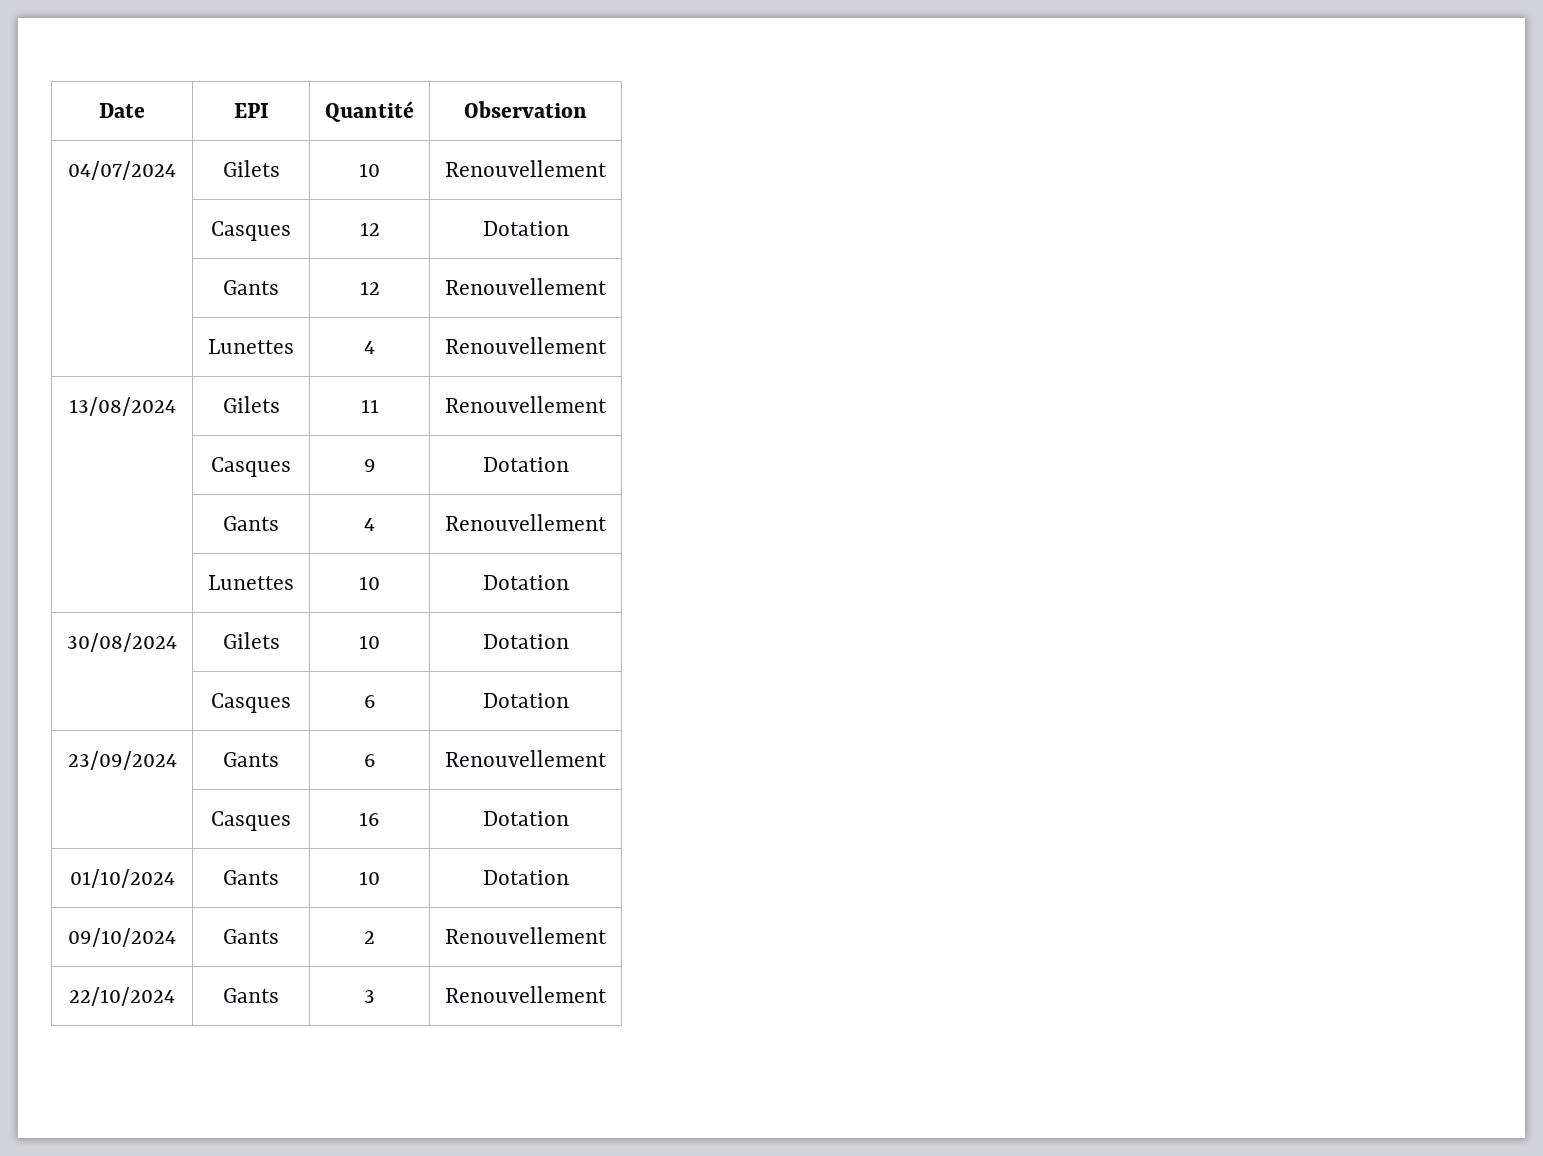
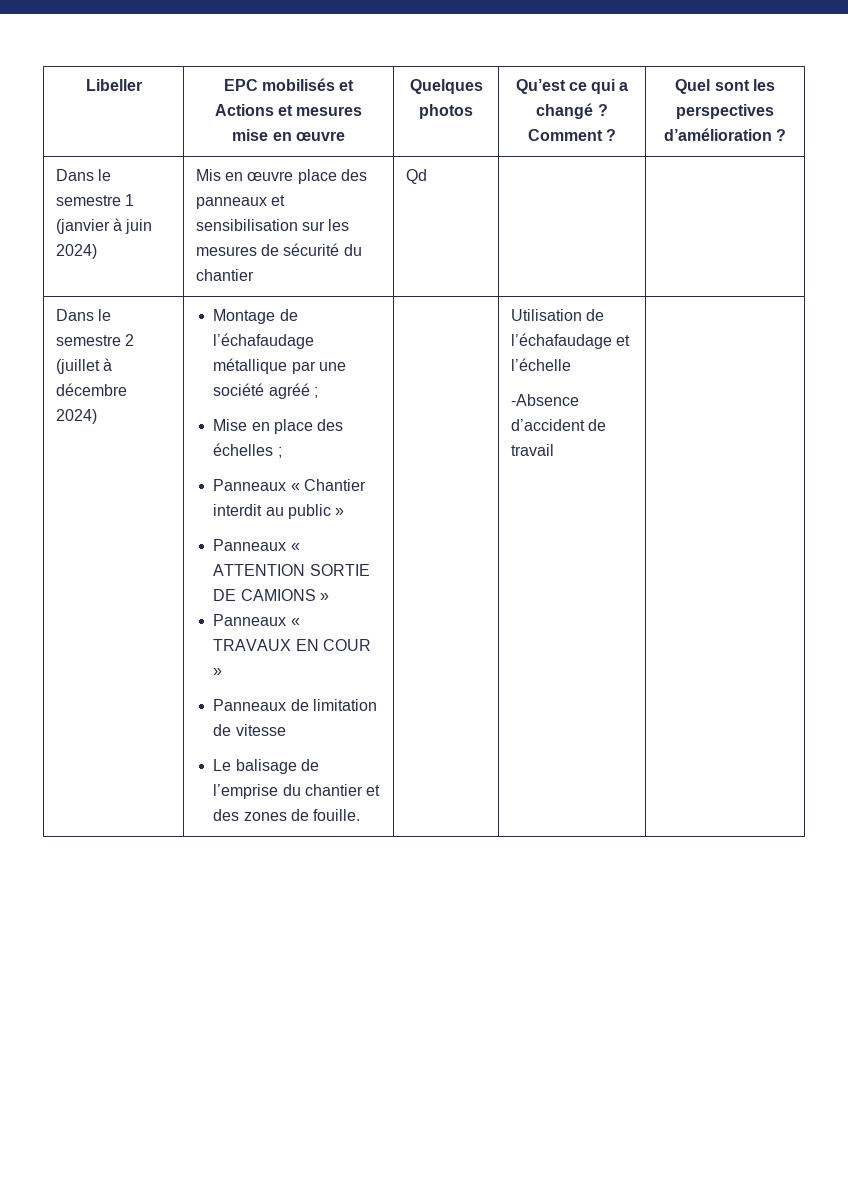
[99,103,145,118] [233,103,269,118] [325,101,414,122] [464,101,587,118] [68,161,176,180] [222,160,280,177] [359,163,380,177] [445,160,607,177] [210,221,291,241] [359,222,380,236] [482,221,569,236] [222,280,279,295] [359,281,380,295] [445,278,607,295] [207,339,294,354] [364,341,375,354] [445,337,607,354] [68,397,176,416] [222,396,280,413] [360,399,379,413] [445,396,607,413] [210,457,291,477] [363,459,376,472] [482,457,569,472] [222,516,279,531] [364,518,375,531] [445,514,607,531] [207,575,294,590] [359,576,380,590] [482,575,569,590] [67,633,177,652] [222,632,280,649] [359,635,380,649] [482,634,569,649] [210,693,291,713] [363,695,376,708] [482,693,569,708] [67,751,177,770] [222,752,279,767] [363,754,376,767] [445,750,607,767] [210,811,291,831] [359,812,380,826] [482,811,569,826] [69,869,175,888] [222,870,279,885] [359,871,380,885] [482,870,569,885] [68,928,176,947] [222,929,279,944] [364,931,375,944] [445,927,607,944] [69,987,175,1006] [222,988,279,1003] [364,990,375,1003] [445,986,607,1003] Date | EPI | Quantité | Observation // 04/07/2024 | Gilets | 10 | Renouvellement // | Casques | 12 | Dotation // | Gants | 12 | Renouvellement // | Lunettes | 4 | Renouvellement // 13/08/2024 | Gilets | 11 | Renouvellement // | Casques | 9 | Dotation // | Gants | 4 | Renouvellement // | Lunettes | 10 | Dotation // 30/08/2024 | Gilets | 10 | Dotation // | Casques | 6 | Dotation // 23/09/2024 | Gants | 6 | Renouvellement // | Casques | 16 | Dotation // 01/10/2024 | Gants | 10 | Dotation // 09/10/2024 | Gants | 2 | Renouvellement // 22/10/2024 | Gants | 3 | Renouvellement -> [85,79,142,91] [223,78,355,91] [214,104,363,116] [232,129,345,141] [409,79,483,94] [419,104,473,119] [515,79,629,94] [536,103,608,119] [527,129,617,141] [675,79,775,94] [676,104,774,119] [663,128,787,141] [55,169,111,181] [55,194,134,206] [55,218,153,234] [55,244,97,259] [195,169,367,184] [195,195,285,209] [195,219,350,231] [195,243,362,256] [195,269,254,281] [405,169,427,184] [55,309,111,321] [55,334,134,346] [55,358,112,374] [55,383,127,396] [55,409,97,424] [213,309,298,324] [213,333,315,349] [213,358,346,374] [213,383,318,399] [213,419,344,434] [213,443,282,458] [213,479,366,491] [213,504,345,519] [213,539,300,551] [213,564,370,576] [213,589,329,601] [213,614,300,626] [213,639,371,651] [213,668,223,676] [213,699,377,711] [213,724,286,736] [213,759,319,774] [213,784,381,799] [213,809,361,821] [510,309,604,321] [510,333,630,349] [510,358,571,371] [510,394,579,406] [510,419,606,431] [510,444,554,456] Libeller | EPC mobilisés et Actions et mesures mise en œuvre | Quelques photos | Qu’est ce qui a changé ? Comment ? | Quel sont les perspectives d’amélioration ? // Dans le semestre 1 (janvier à juin 2024) | Mis en œuvre place des panneaux et sensibilisation sur les mesures de sécurité du chantier | Qd | | // Dans le semestre 2 (juillet à décembre 2024) | Montage de l’échafaudage métallique par une société agréé ; // Mise en place des échelles ; // Panneaux « Chantier interdit au public » // Panneaux « ATTENTION SORTIE DE CAMIONS » // Panneaux « TRAVAUX EN COUR » // Panneaux de limitation de vitesse // Le balisage de l’emprise du chantier et des zones de fouille. | | Utilisation de l’échafaudage et l’échelle // -Absence d’accident de travail |

